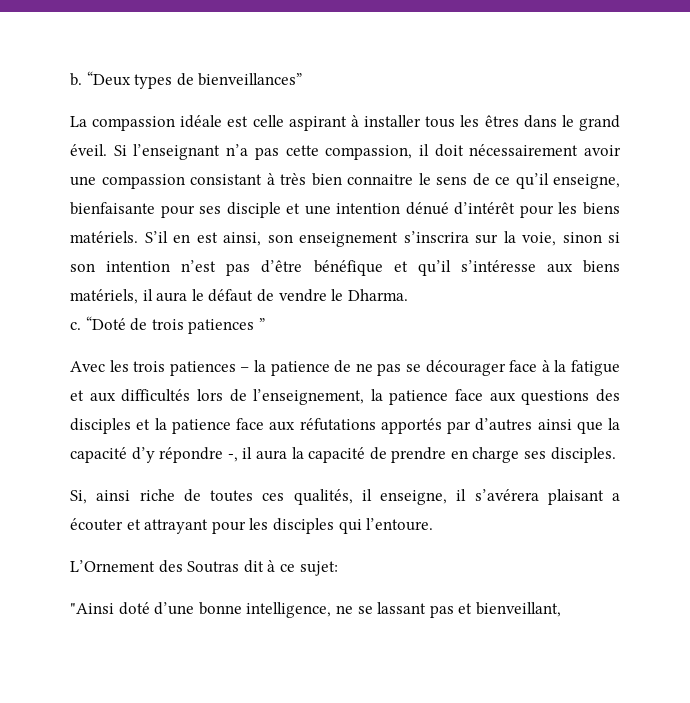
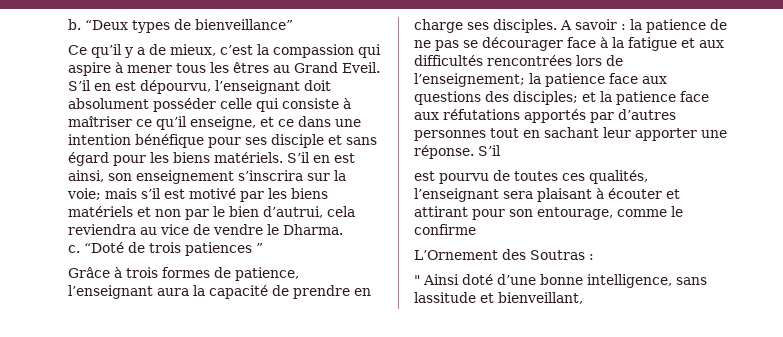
[198,73,303,86] [70,115,620,131] [70,144,621,160] [70,173,620,189] [70,202,516,218] bienveillances” // La compassion idéale est celle aspirant à installer tous les êtres dans le grand éveil. Si l’enseignant n’a pas cette compassion, il doit nécessairement avoir une compassion consistant à très bien connaitre le sens de ce qu’il enseigne, bienfaisante pour ses disciple et une intention dénué d’intérêt -> [195,19,293,30] [68,44,381,58] [68,62,380,76] [68,80,331,94] [68,98,351,112] [68,116,361,130] [68,134,377,148] [68,152,109,166] bienveillance” // Ce qu’il y a de mieux, c’est la compassion qui aspire à mener tous les êtres au Grand Eveil. S’il en est dépourvu, l’enseignant doit absolument posséder celle qui consiste à maîtriser ce qu’il enseigne, et ce dans une intention bénéfique pour ses disciple et sans égard
[522,232,620,246] [70,260,621,276] [70,289,254,304] voie, sinon si son intention n’est pas d’être bénéfique et qu’il s’intéresse aux biens matériels, il aura le défaut -> [67,188,328,202] [68,206,355,220] [68,224,189,235] voie; mais s’il est motivé par les biens matériels et non par le bien d’autrui, cela reviendra au vice
[70,360,250,376] Avec les trois patiences – -> [68,267,299,281] [68,285,371,299] [414,19,626,33] Grâce à trois formes de patience, l’enseignant aura la capacité de prendre en charge ses disciples. A savoir :
(191, 395) none -> [487,55,572,66] rencontrées
[253,389,365,405] l’enseignement, -> [414,73,525,87] l’enseignement;
[70,418,131,434] disciples -> [513,91,578,105] disciples;
[537,418,620,434] [70,447,616,463] [70,489,620,505] [70,518,434,534] [70,560,338,576] [70,602,454,618] ainsi que la capacité d’y répondre -, il aura la capacité de prendre en charge ses disciples. // Si, ainsi riche de toutes ces qualités, il enseigne, il s’avérera plaisant a écouter et attrayant pour les disciples qui l’entoure. // L’Ornement des Soutras dit à ce sujet: // "Ainsi doté d’une bonne intelligence, ne se lassant pas -> [414,127,727,141] [414,145,501,159] [414,170,648,184] [414,188,680,202] [414,206,683,220] [414,224,476,235] [414,249,594,260] [414,274,707,288] [414,292,476,303] personnes tout en sachant leur apporter une réponse. S’il // est pourvu de toutes ces qualités, l’enseignant sera plaisant à écouter et attirant pour son entourage, comme le confirme // L’Ornement des Soutras : // " Ainsi doté d’une bonne intelligence, sans lassitude

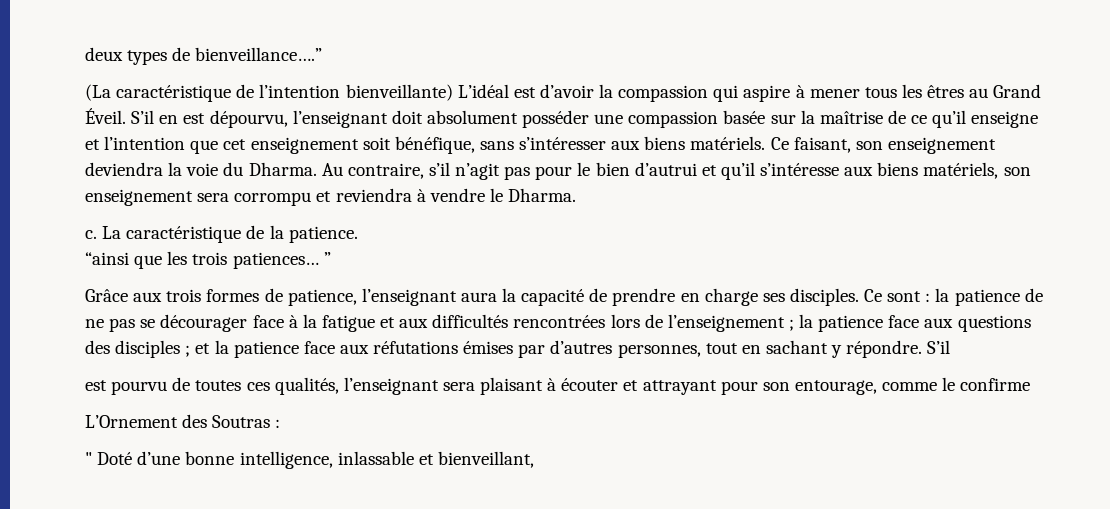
[68,19,293,33] [68,44,253,58] b. “Deux types de bienveillance” // Ce qu’il y a de mieux, c’est -> [85,47,323,65] [85,84,594,102] deux types de bienveillance….” // (La caractéristique de l’intention bienveillante) L’idéal est d’avoir
[342,62,380,73] Eveil. -> [85,108,126,124] Éveil.
[220,98,351,112] [68,116,361,130] [68,134,377,148] [68,152,355,166] [68,170,346,184] [67,188,328,202] [68,206,355,220] [68,224,343,235] [68,242,252,256] celle qui consiste à maîtriser ce qu’il enseigne, et ce dans une intention bénéfique pour ses disciple et sans égard pour les biens matériels. S’il en est ainsi, son enseignement s’inscrira sur la voie; mais s’il est motivé par les biens matériels et non par le bien d’autrui, cela reviendra au vice de vendre le Dharma. // c. “Doté de trois patiences -> [594,110,1039,128] [85,136,996,154] [85,162,1031,180] [85,188,577,206] [85,225,358,243] [85,251,319,269] une compassion basée sur la maîtrise de ce qu’il enseigne et l’intention que cet enseignement soit bénéfique, sans s’intéresser aux biens matériels. Ce faisant, son enseignement deviendra la voie du Dharma. Au contraire, s’il n’agit pas pour le bien d’autrui et qu’il s’intéresse aux biens matériels, son enseignement sera corrompu et reviendra à vendre le Dharma. // c. La caractéristique de la patience. // “ainsi que les trois patiences…
[114,267,122,278] à -> [133,292,163,302] aux
[560,19,617,30] A savoir -> [864,289,922,302] Ce sont
[414,73,525,87] l’enseignement; -> [667,314,794,332] l’enseignement ;
[513,91,578,105] disciples; -> [115,340,191,358] disciples ;
[524,109,586,123] apportés -> [463,341,514,354] émises
[414,130,486,141] personnes -> [617,344,701,358] personnes,
[603,127,727,141] [414,145,474,159] leur apporter une réponse. -> [831,340,923,358] y répondre.
[414,206,468,217] attirant -> [642,380,717,395] attrayant
[423,274,493,285] Ainsi doté -> [97,452,133,465] Doté
[676,277,707,285] [414,292,476,303] sans lassitude -> [337,451,414,465] inlassable

